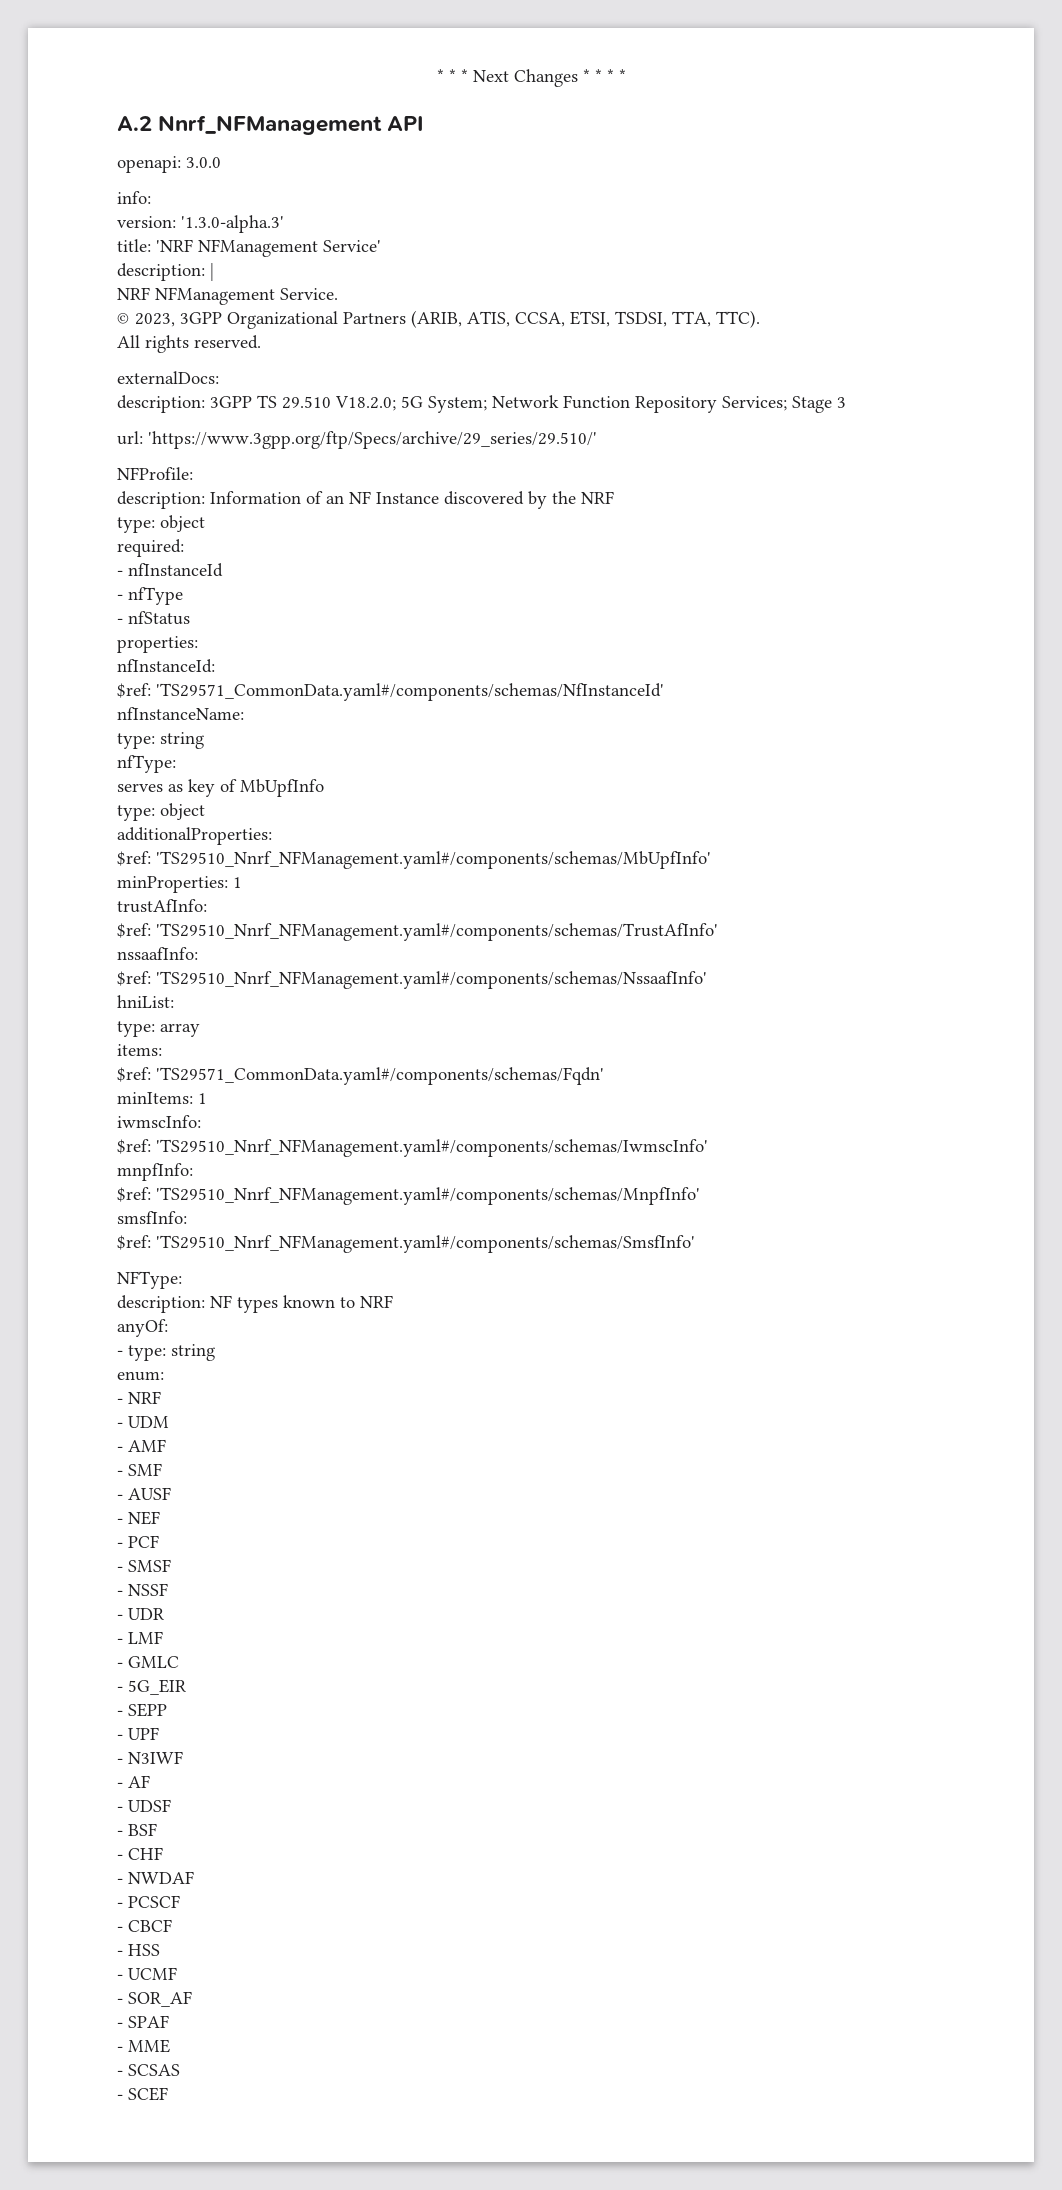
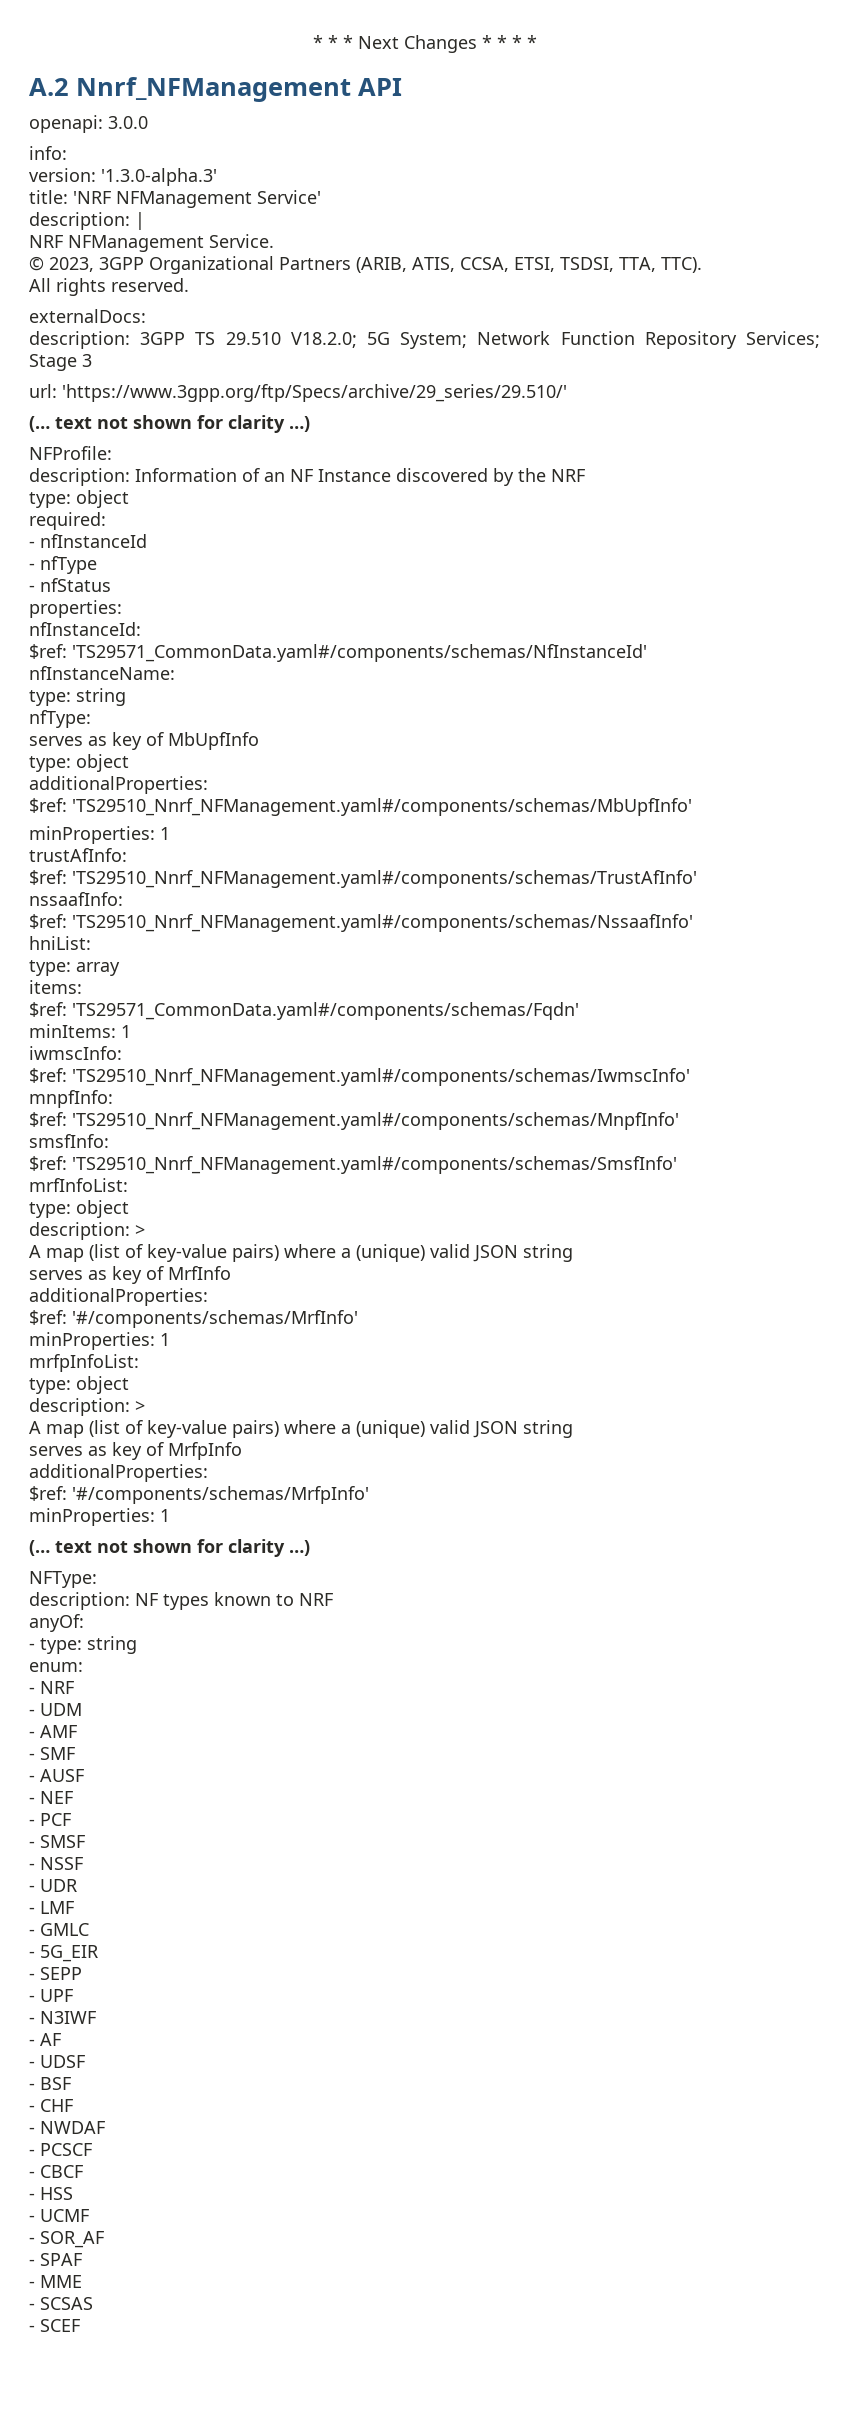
(597, 440) none -> [29,415,310,433] // (… text not shown for clarity …)
(695, 1244) none -> [29,1178,128,1192] [29,1200,129,1218] [29,1222,145,1240] [29,1244,573,1262] [29,1266,231,1284] [29,1288,208,1306] [29,1310,358,1328] [29,1332,170,1350] [29,1354,139,1372] [29,1376,129,1394] [29,1398,145,1416] [29,1420,573,1438] [29,1442,242,1460] [29,1464,208,1482] [29,1486,369,1504] [29,1508,170,1526] [29,1539,310,1557] // mrfInfoList: // type: object // description: > // A map (list of key-value pairs) where a (unique) valid JSON string // serves as key of MrfInfo // additionalProperties: // $ref: '#/components/schemas/MrfInfo' // minProperties: 1 // mrfpInfoList: // type: object // description: > // A map (list of key-value pairs) where a (unique) valid JSON string // serves as key of MrfpInfo // additionalProperties: // $ref: '#/components/schemas/MrfpInfo' // minProperties: 1 // (… text not shown for clarity …)

